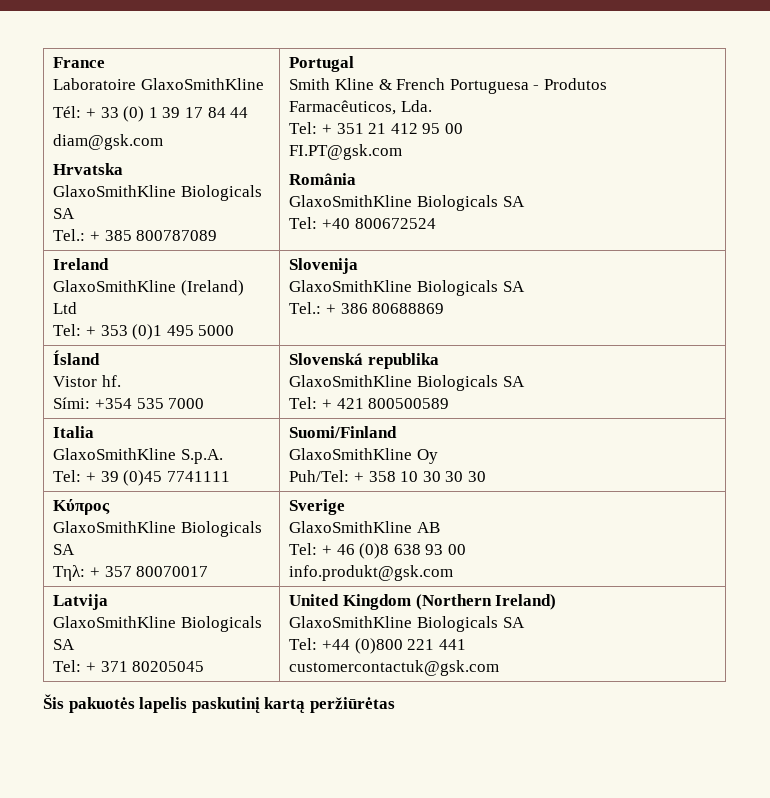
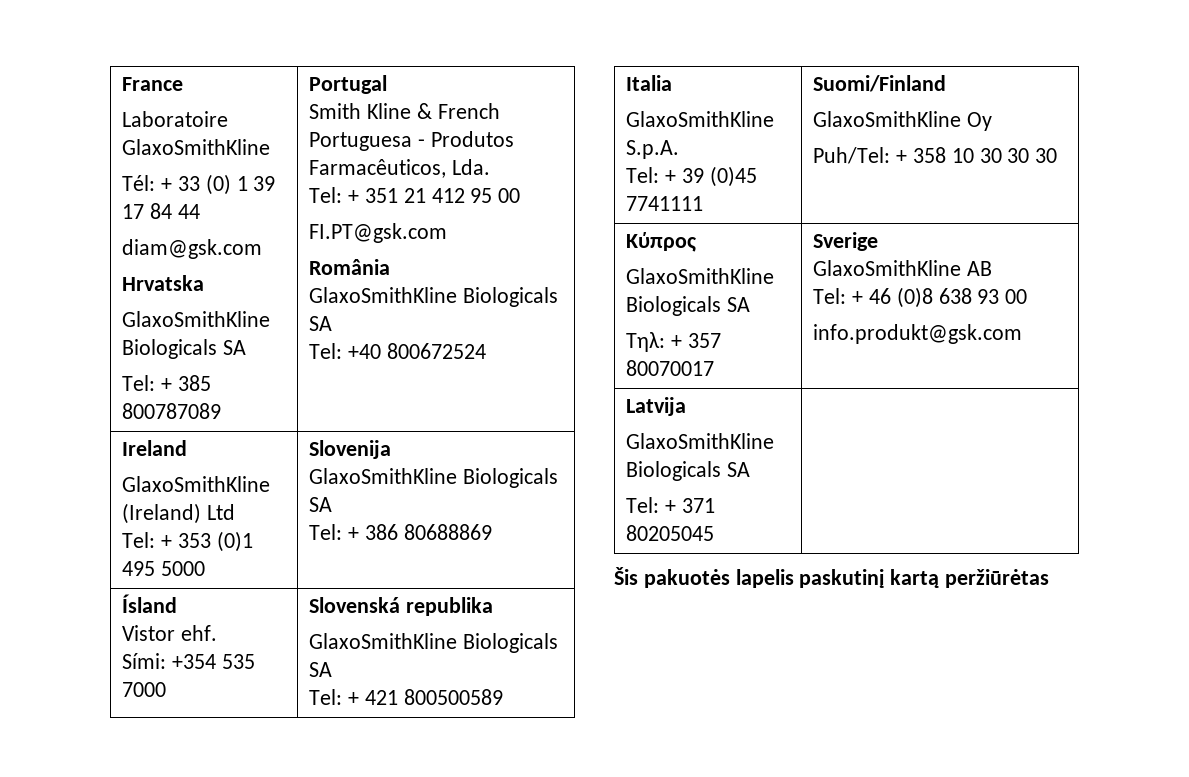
[53,229,86,241] Tel.: -> [122,375,156,391] Tel:
[289,302,322,314] Tel.: -> [309,524,343,540] Tel:
[102,375,122,387] hf. -> [181,625,218,641] ehf.
[289,594,557,610] [289,616,525,632] [289,638,466,654] [289,660,500,676] United Kingdom (Northern Ireland) // GlaxoSmithKline Biologicals SA // Tel: +44 (0)800 221 441 // customercontactuk@gsk.com -> (715, 533) none

